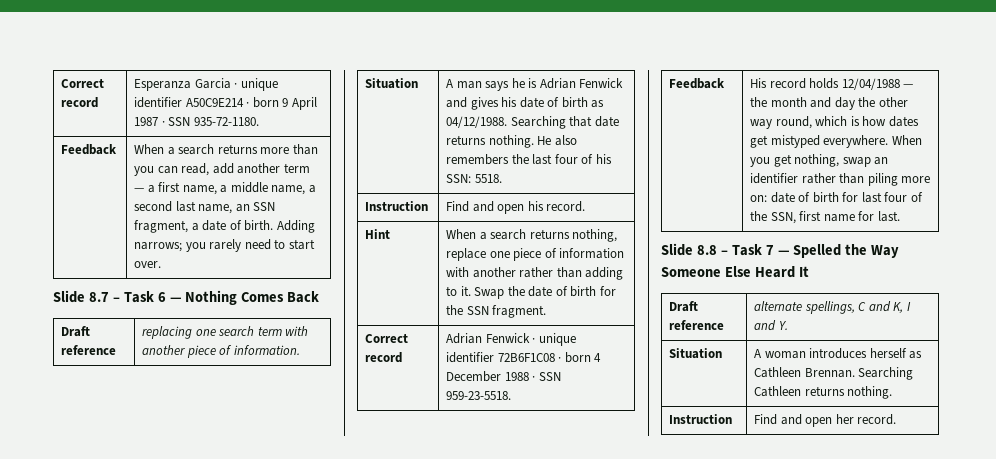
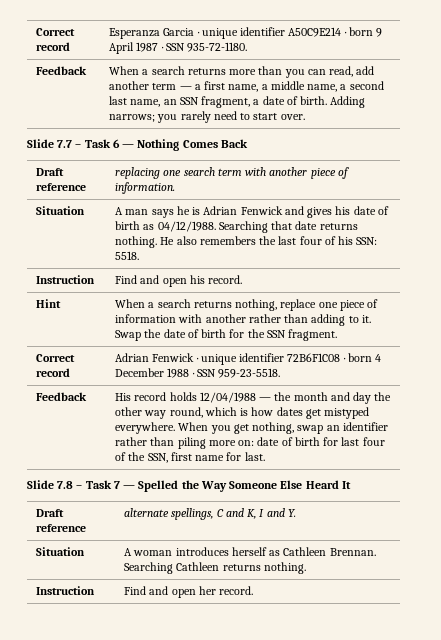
[88,292,109,302] 8.7 -> [57,140,73,148] 7.7
[696,245,717,255] 8.8 -> [57,481,74,489] 7.8

